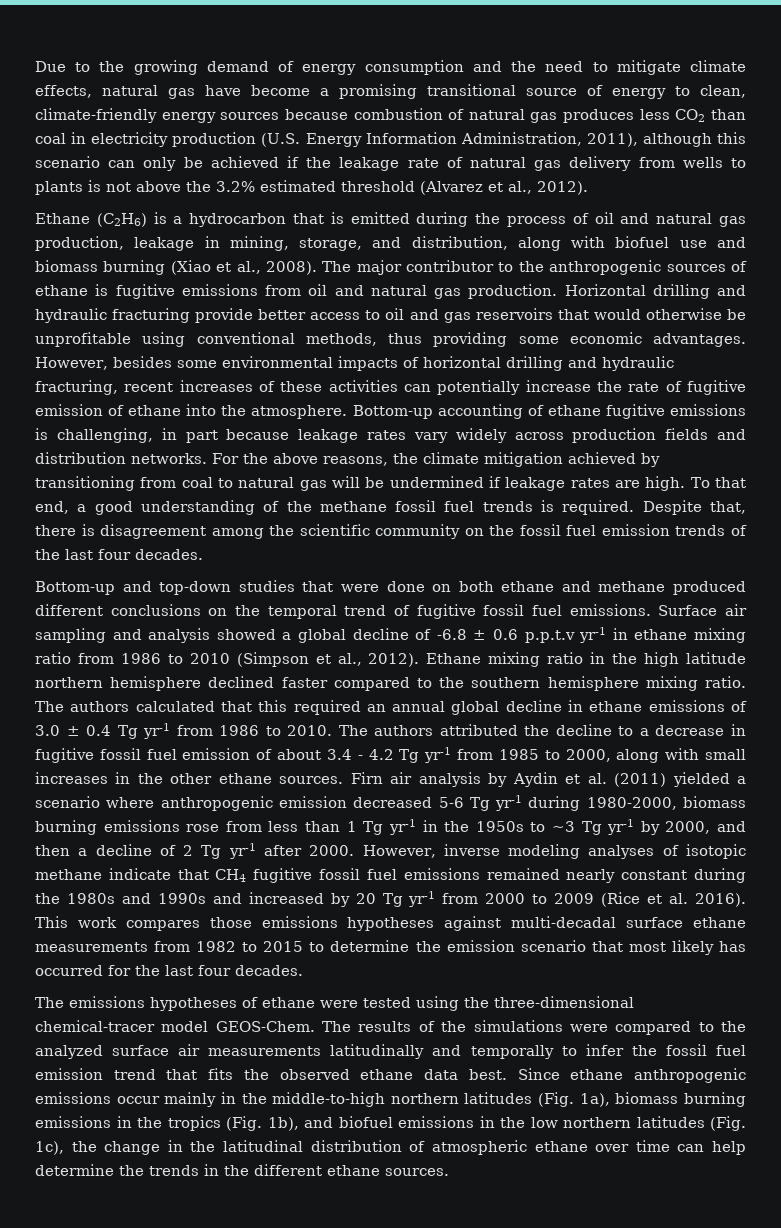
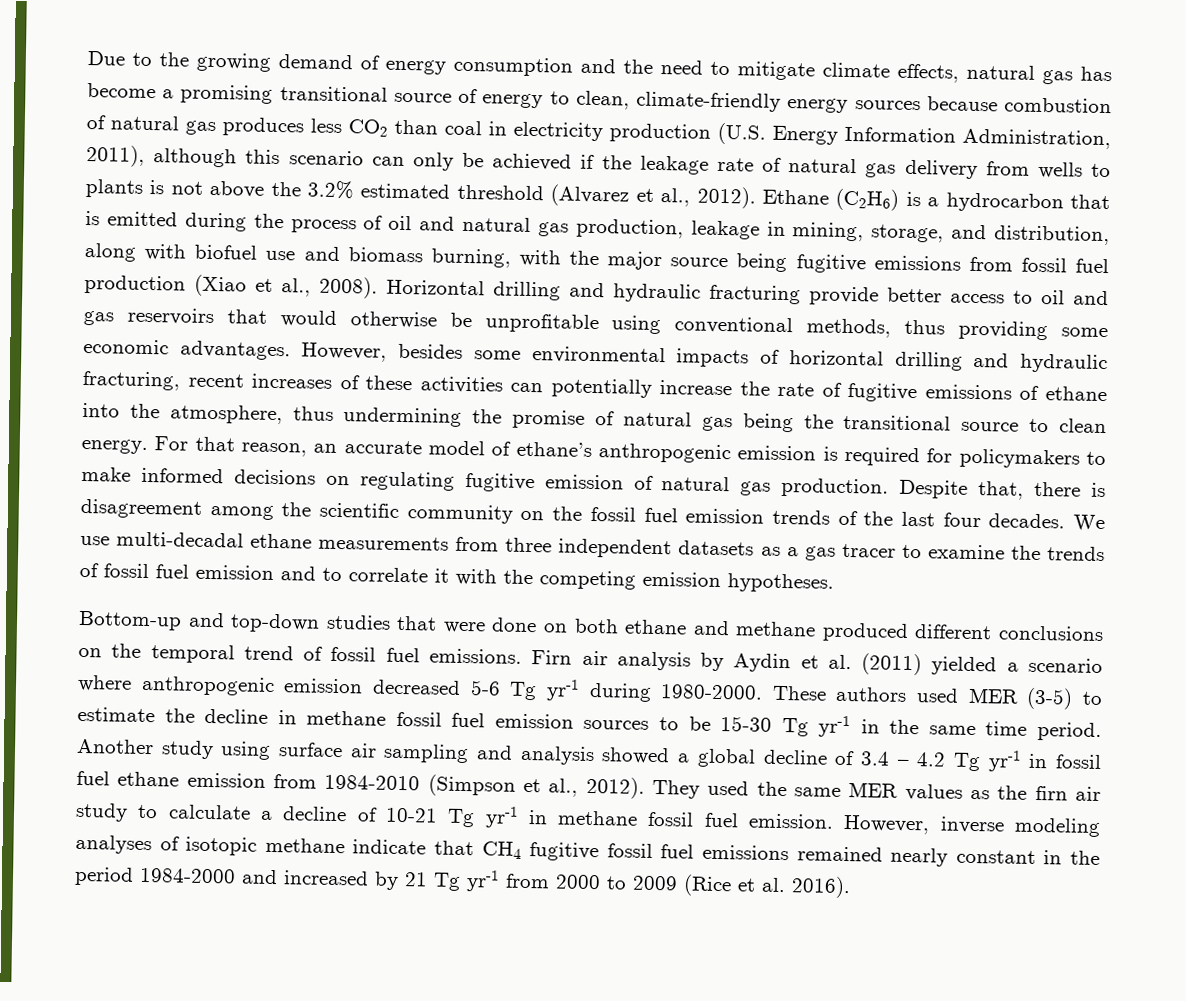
[205,85,241,96] have -> [1080,66,1112,82] has
(588, 188) // -> (756, 197) none
[103,260,747,275] [35,284,558,299] burning (Xiao et al., 2008). The major contributor to the anthropogenic sources of ethane is fugitive emissions from oil and natural gas production. -> [430,248,1109,274] [84,274,378,299] burning, with the major source being fugitive emissions from fossil fuel production (Xiao et al., 2008).
[35,404,103,416] emission -> [924,384,1012,400] emissions
[251,404,746,419] [35,428,747,443] [35,452,660,467] [35,476,747,491] [35,500,635,515] atmosphere. Bottom-up accounting of ethane fugitive emissions is challenging, in part because leakage rates vary widely across production fields and distribution networks. For the above reasons, the climate mitigation achieved by transitioning from coal to natural gas will be undermined if leakage rates are high. To that end, a good understanding of the methane fossil fuel trends is required. -> [169,404,1107,434] [81,436,1107,469] [81,466,890,498] atmosphere, thus undermining the promise of natural gas being the transitional source to clean energy. For that reason, an accurate model of ethane’s anthropogenic emission is required for policymakers to make informed decisions on regulating fugitive emission of natural gas production.
(203, 554) none -> [1073,514,1105,532] [80,531,1106,562] [79,562,834,593] We use multi-decadal ethane measurements from three independent datasets as a gas tracer to examine the trends of fossil fuel emission and to correlate it with the competing emission hypotheses.
[416,604,476,619] fugitive -> (324, 653) none
[658,604,747,616] [35,627,747,643] [35,652,746,667] [35,676,746,691] [35,700,747,715] [35,723,746,739] [35,747,747,763] [35,772,344,784] Surface air sampling and analysis showed a global decline of -6.8 ± 0.6 p.p.t.v yr-1 in ethane mixing ratio from 1986 to 2010 (Simpson et al., 2012). Ethane mixing ratio in the high latitude northern hemisphere declined faster compared to the southern hemisphere mixing ratio. The authors calculated that this required an annual global decline in ethane emissions of 3.0 ± 0.4 Tg yr-1 from 1986 to 2010. The authors attributed the decline to a decrease in fugitive fossil fuel emission of about 3.4 - 4.2 Tg yr-1 from 1985 to 2000, along with small increases in the other ethane sources. -> (522, 656) none
[586,796,746,810] [35,819,746,835] [35,845,70,856] 1980-2000, biomass burning emissions rose from less than 1 Tg yr-1 in the 1950s to ~3 Tg yr-1 by 2000, and then -> [660,684,1103,710] [77,706,1102,742] [76,738,1103,772] [76,770,1102,802] [75,802,251,822] 1980-2000. These authors used MER (3-5) to estimate the decline in methane fossil fuel emission sources to be 15-30 Tg yr-1 in the same time period. Another study using surface air sampling and analysis showed a global decline of 3.4 – 4.2 Tg yr-1 in fossil fuel ethane emission from 1984-2010 (Simpson et al., 2012). They used the same MER values as the firn air study to calculate
[183,843,355,859] 2 Tg yr-1 after 2000. -> [384,806,835,829] 10-21 Tg yr-1 in methane fossil fuel emission.
[694,868,747,883] [35,893,206,904] during the 1980s and 1990s -> [1043,850,1101,866] [74,866,236,886] in the period 1984-2000
[355,893,376,904] 20 -> [404,872,428,887] 21
[35,916,747,931] [35,940,747,955] [35,965,303,976] [35,996,634,1011] [35,1020,747,1035] [35,1044,747,1059] [35,1068,747,1083] [35,1092,746,1107] [35,1116,746,1131] [35,1140,747,1155] [35,1164,449,1176] This work compares those emissions hypotheses against multi-decadal surface ethane measurements from 1982 to 2015 to determine the emission scenario that most likely has occurred for the last four decades. // The emissions hypotheses of ethane were tested using the three-dimensional chemical-tracer model GEOS-Chem. The results of the simulations were compared to the analyzed surface air measurements latitudinally and temporally to infer the fossil fuel emission trend that fits the observed ethane data best. Since ethane anthropogenic emissions occur mainly in the middle-to-high northern latitudes (Fig. 1a), biomass burning emissions in the tropics (Fig. 1b), and biofuel emissions in the low northern latitudes (Fig. 1c), the change in the latitudinal distribution of atmospheric ethane over time can help determine the trends in the different ethane sources. -> (851, 887) none

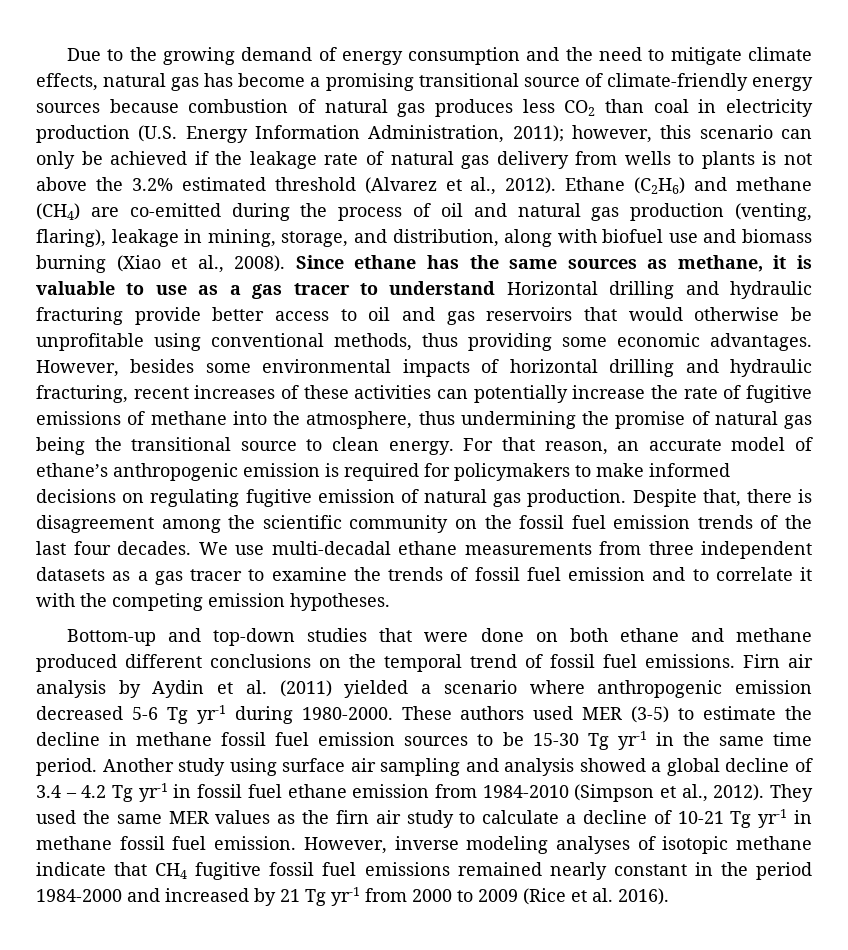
[482,90,630,110] energy to clean, -> (603, 80) none
[86,145,238,168] 2011), although -> [512,125,652,143] 2011); however,
[905,191,1110,213] [85,210,178,227] is a hydrocarbon that is emitted -> [694,177,812,191] [36,203,221,220] and methane (CH4) are co-emitted
[575,218,684,239] production, -> [630,203,812,221] [36,229,106,247] production (venting, flaring),
[430,248,1109,274] [84,274,378,299] burning, with the major source being fugitive emissions from fossil fuel production (Xiao et al., 2008). -> [36,255,812,273] [36,281,496,299] burning (Xiao et al., 2008). Since ethane has the same sources as methane, it is valuable to use as a gas tracer to understand
[1045,386,1107,402] ethane -> [150,411,227,425] methane

